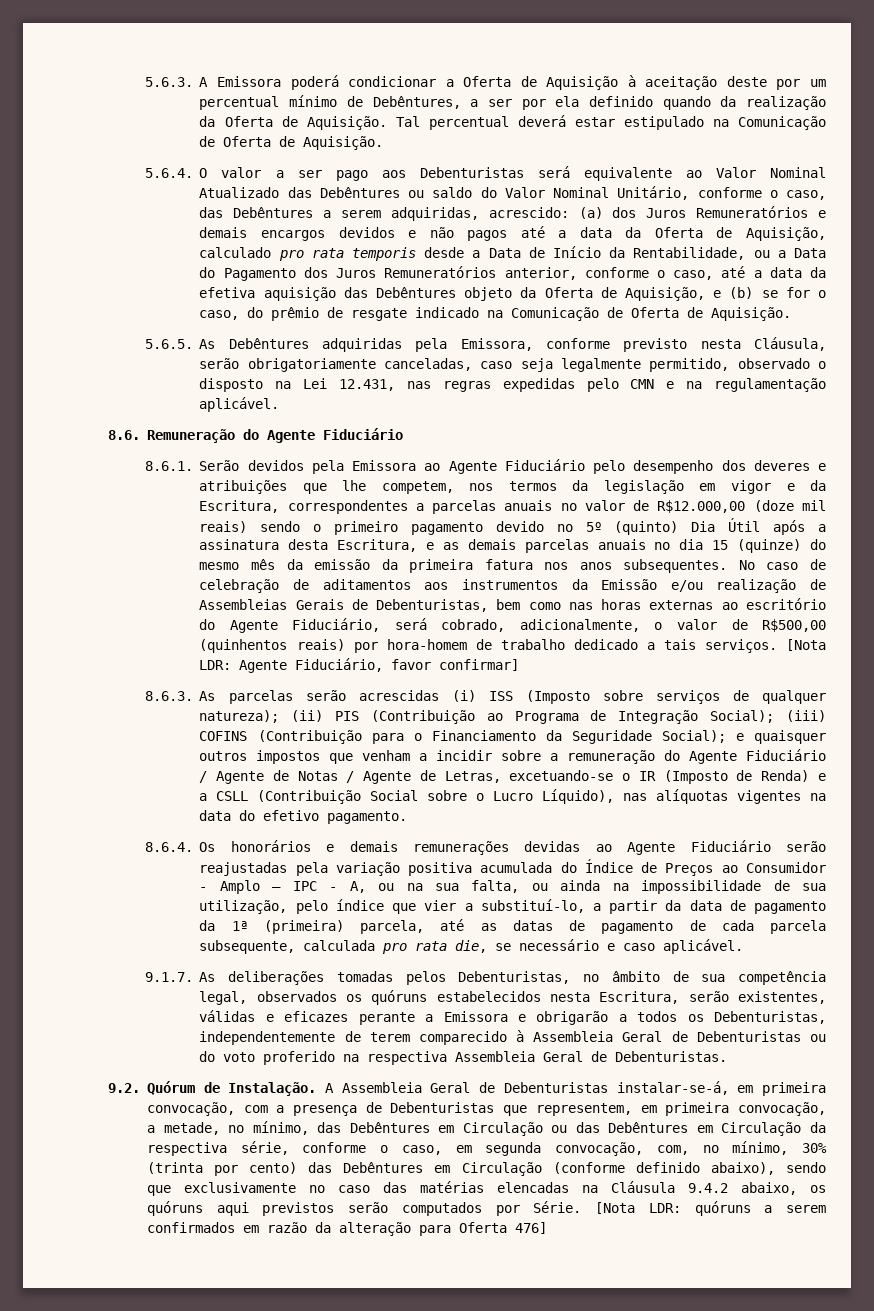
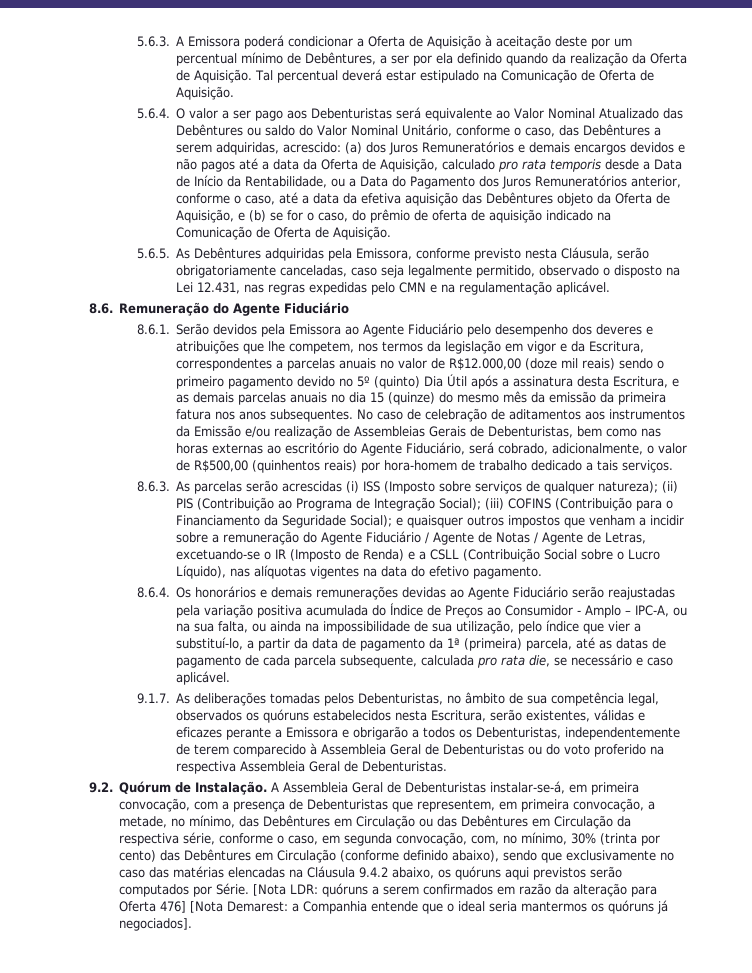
[351,308,408,321] resgate -> [431,209,542,223] oferta de aquisição
[786,639,827,651] [199,658,520,673] [Nota LDR: Agente Fiduciário, favor confirmar] -> (673, 466) none
[292,881,366,893] IPC - A, -> [634,605,669,617] IPC-A,
(547, 1228) none -> [190,900,669,914] [119,918,193,931] [Nota Demarest: a Companhia entende que o ideal seria mantermos os quóruns já negociados].

